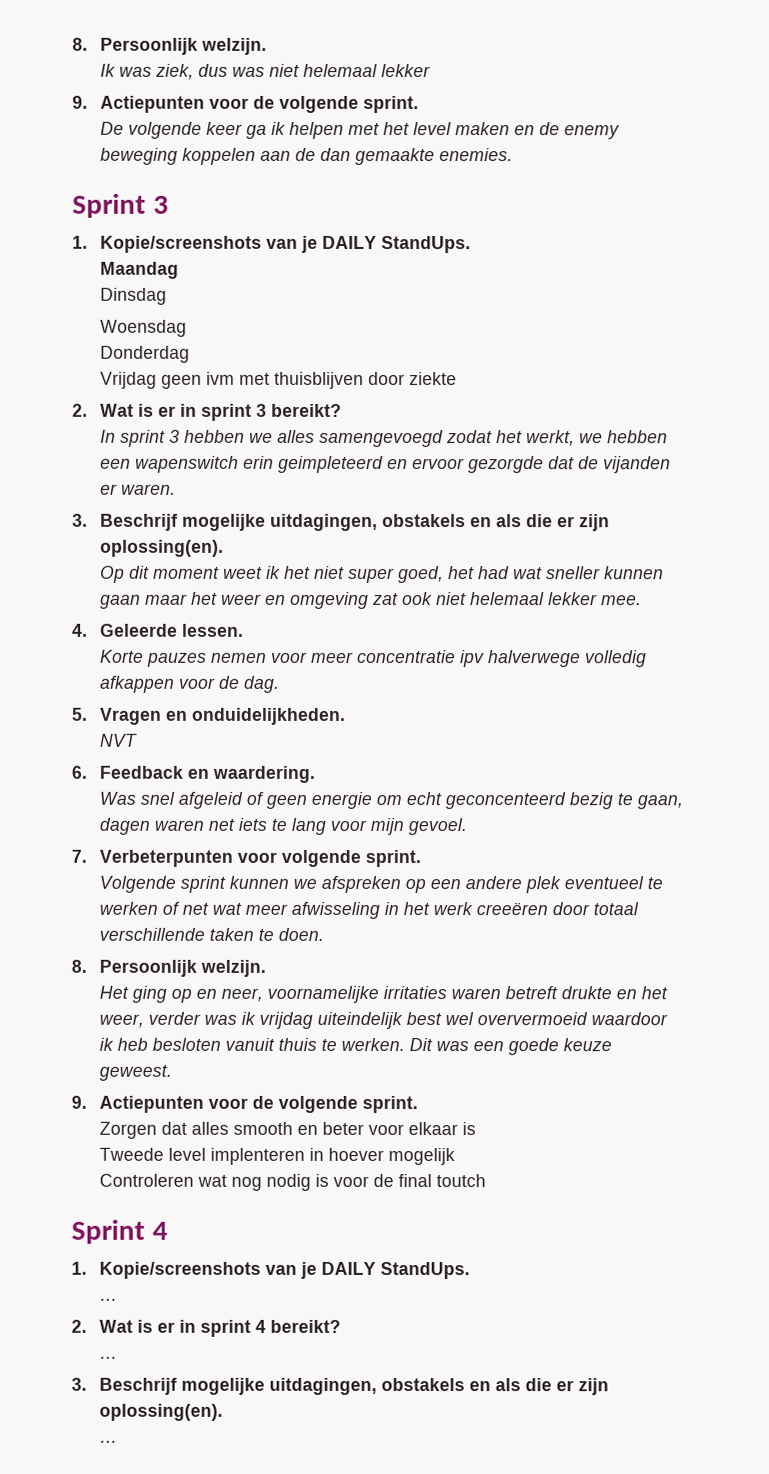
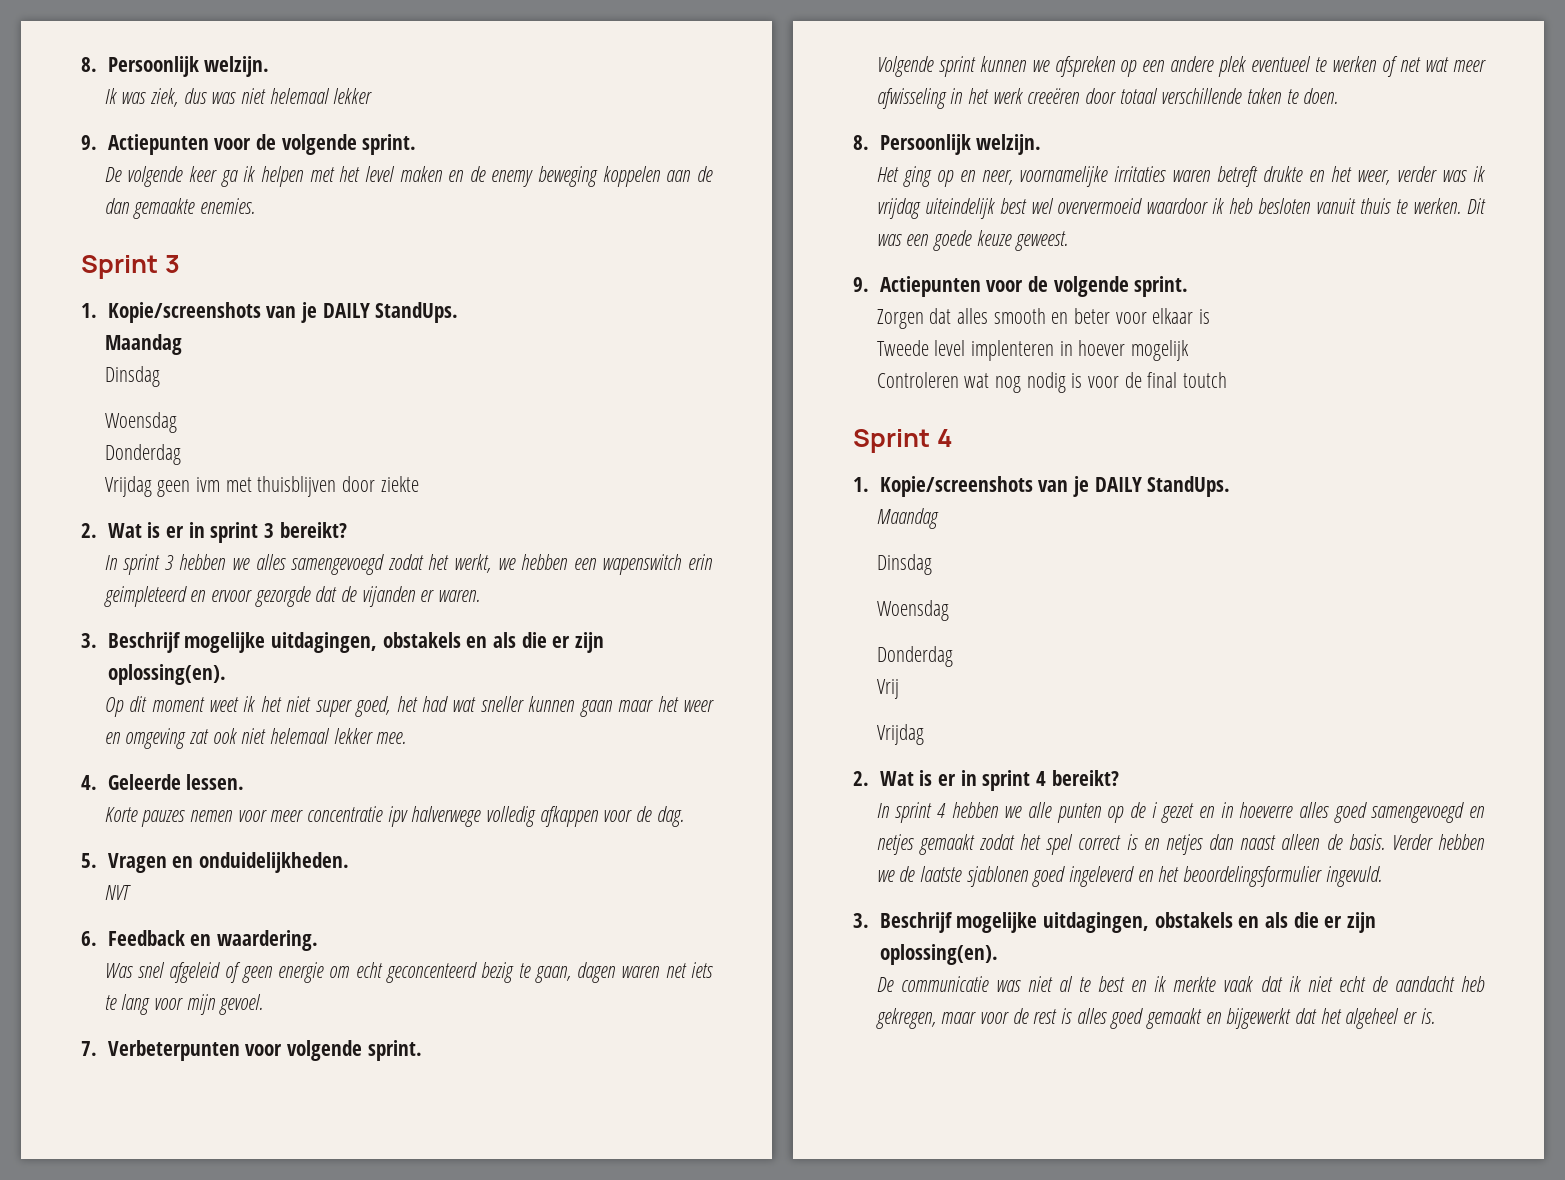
[99,1298,119,1301] … -> [876,508,939,529] [876,554,932,575] [876,600,949,621] [876,646,953,667] [876,679,899,699] [876,724,924,745] Maandag // Dinsdag // Woensdag // Donderdag // Vrij // Vrijdag
[99,1356,119,1359] … -> [876,802,1485,823] [876,834,1484,855] [876,866,1382,887] In sprint 4 hebben we alle punten op de i gezet en in hoeverre alles goed samengevoegd en netjes gemaakt zodat het spel correct is en netjes dan naast alleen de basis. Verder hebben we de laatste sjablonen goed ingeleverd en het beoordelingsformulier ingevuld.
[99,1440,119,1443] … -> [876,976,1485,992] [875,1008,1435,1029] De communicatie was niet al te best en ik merkte vaak dat ik niet echt de aandacht heb gekregen, maar voor de rest is alles goed gemaakt en bijgewerkt dat het algeheel er is.

